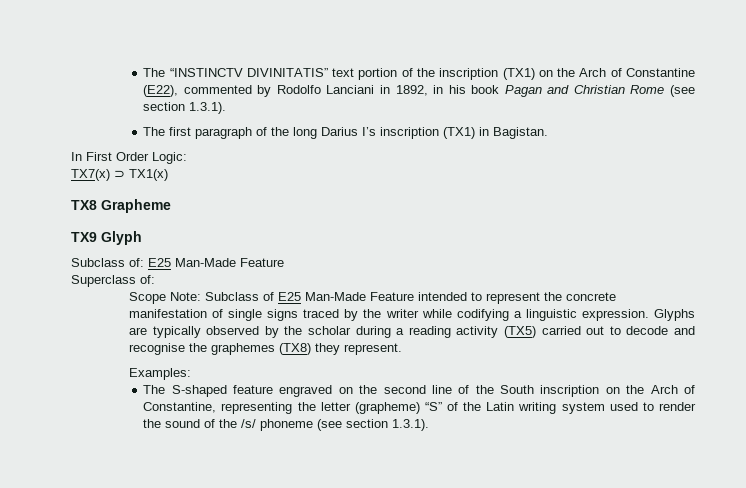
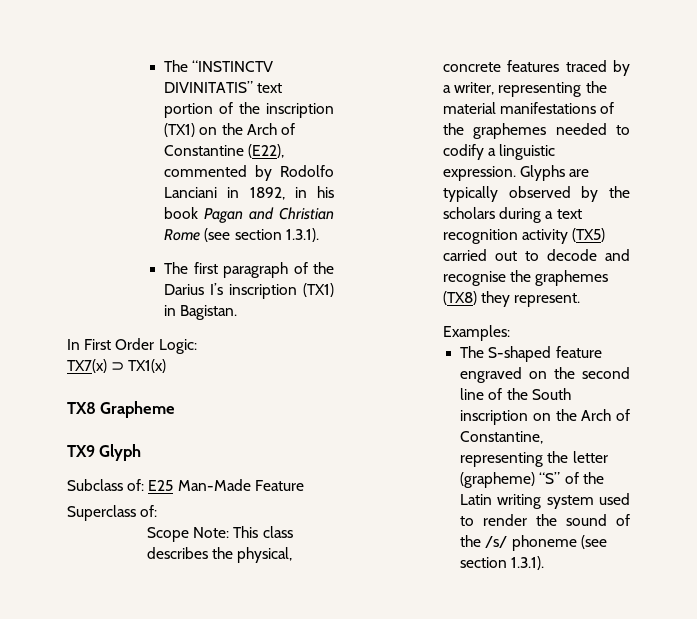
[293,127,318,139] long -> (334, 268) none
[204,292,616,304] [128,309,509,321] Subclass of E25 Man-Made Feature intended to represent the concrete manifestation of single signs traced by the writer while codifying -> [233,526,293,538] [147,547,293,563] [443,60,630,76] [443,81,607,97] [443,102,615,114] [443,123,630,139] [443,144,485,160] This class describes the physical, concrete features traced by a writer, representing the material manifestations of the graphemes needed to codify
[307,326,351,335] scholar -> [443,207,496,219] scholars
[408,326,451,338] reading -> [556,209,582,219] [443,229,519,244] text recognition

